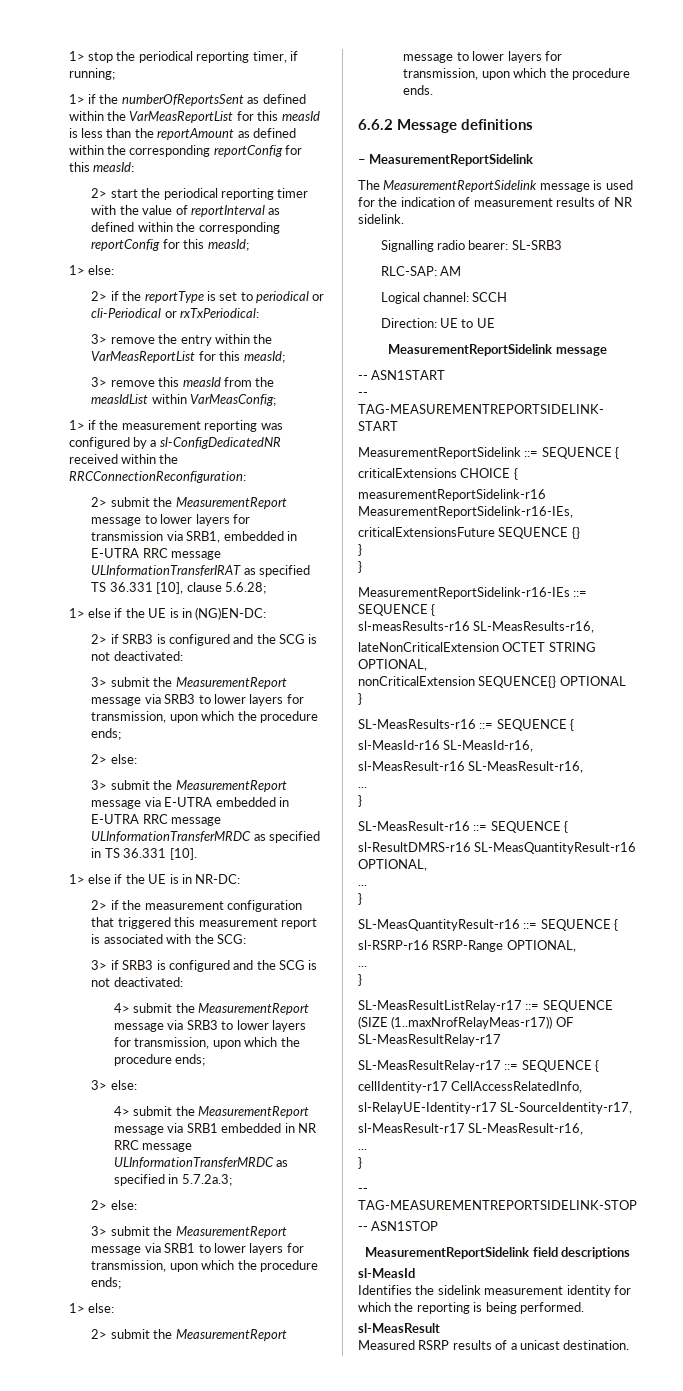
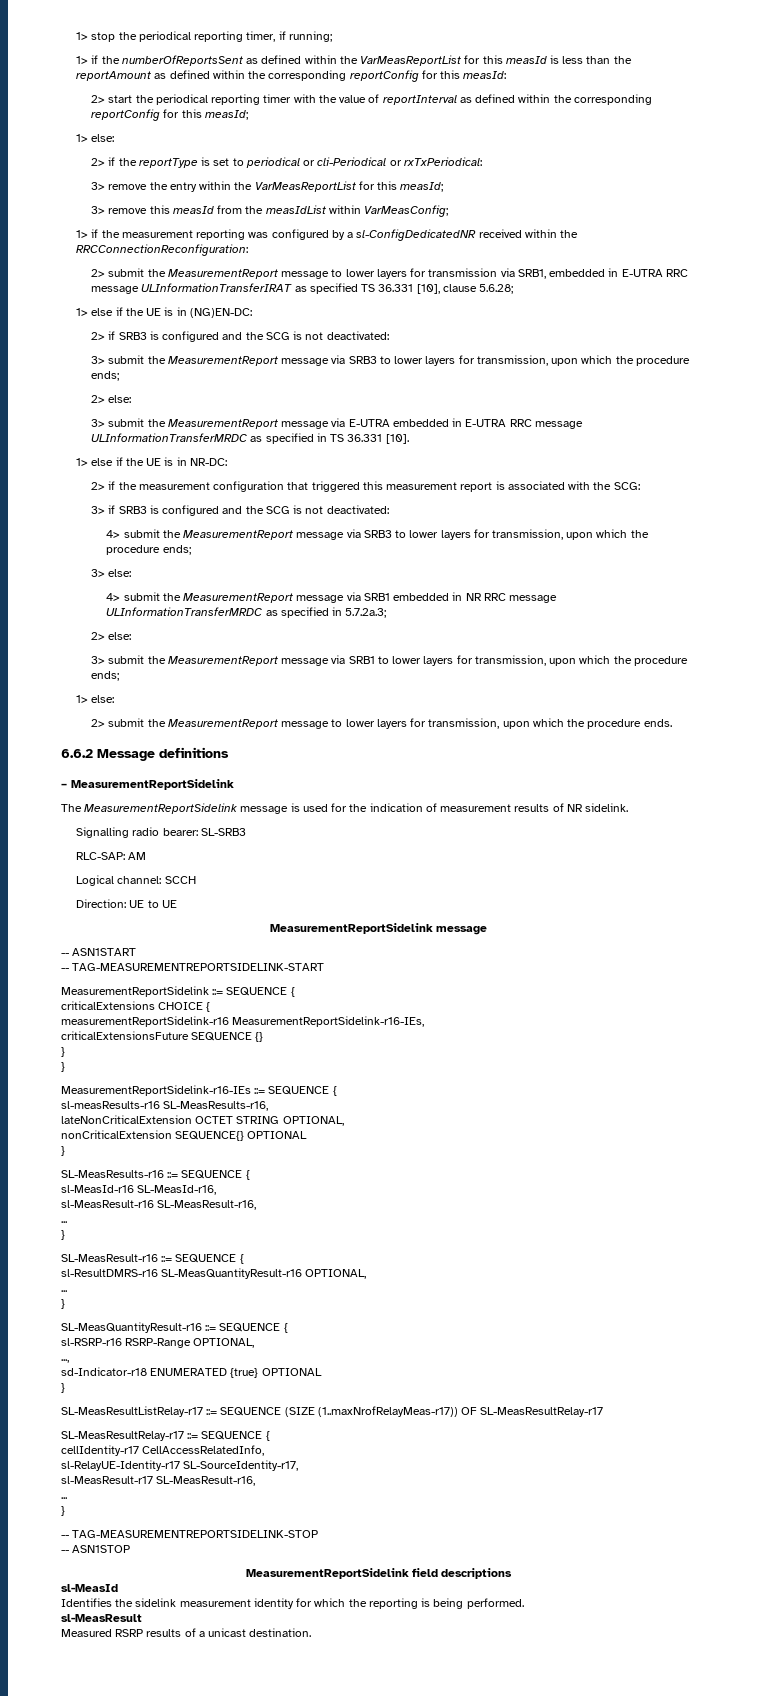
[358,966,367,967] ... -> [61,1359,69,1363] [61,1367,322,1378] ..., // sd-Indicator-r18 ENUMERATED {true} OPTIONAL

